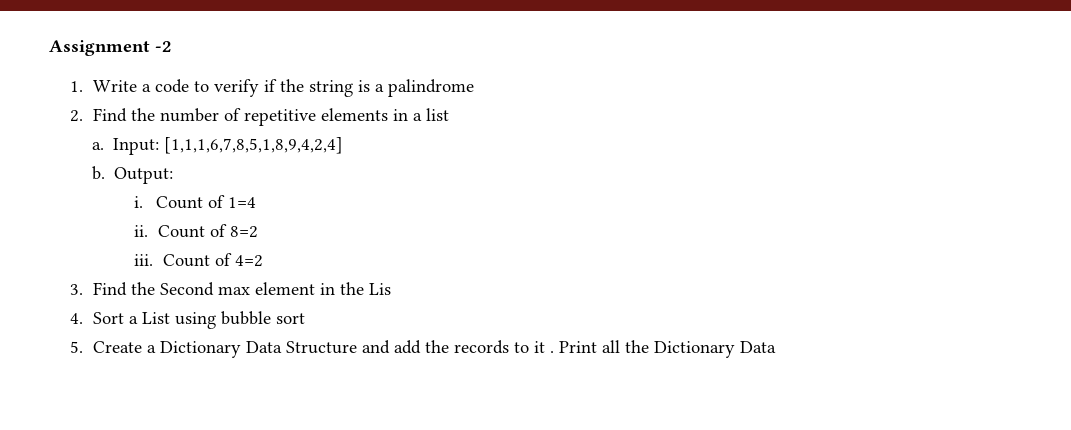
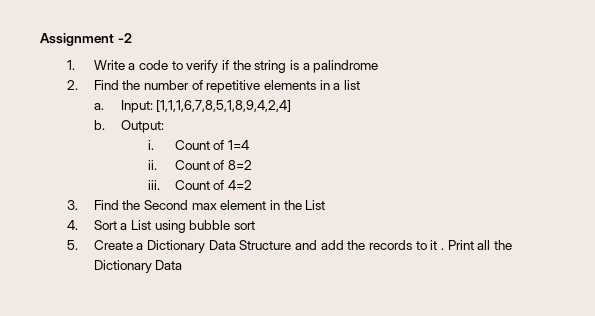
[368,283,391,295] Lis -> [305,200,326,210] List

